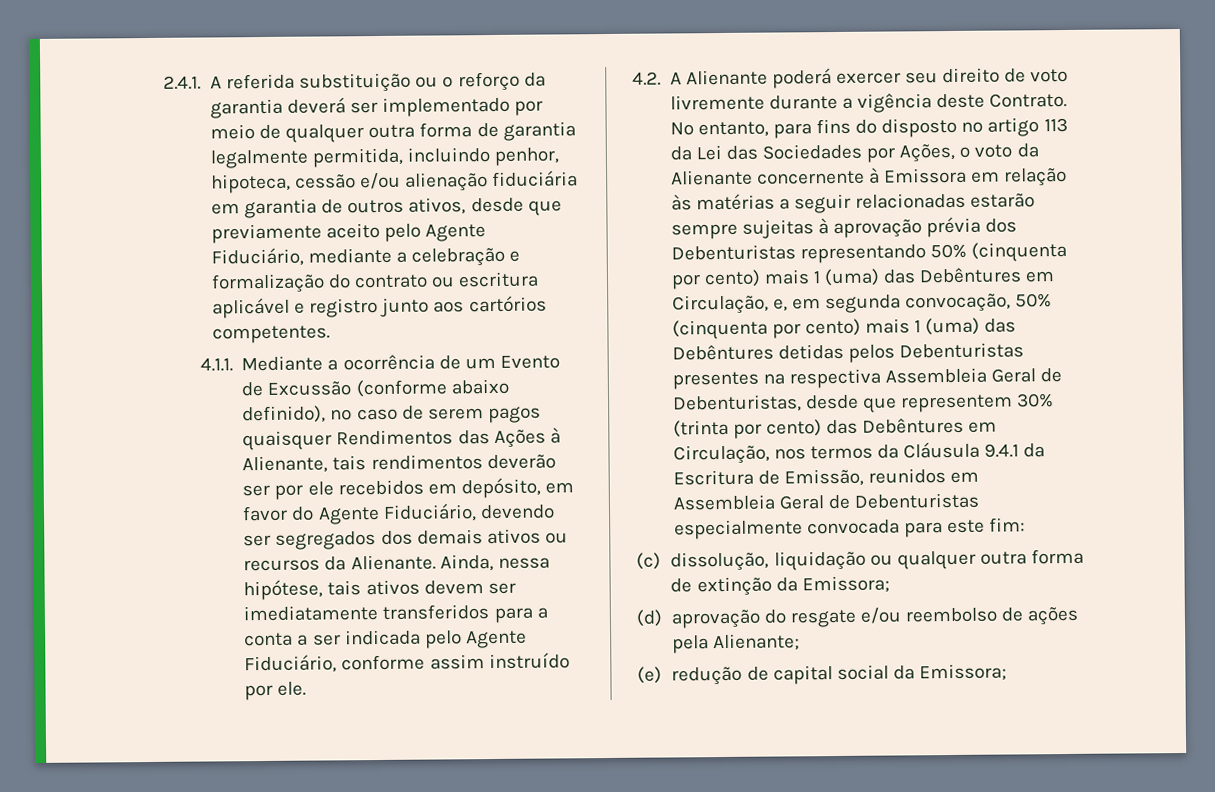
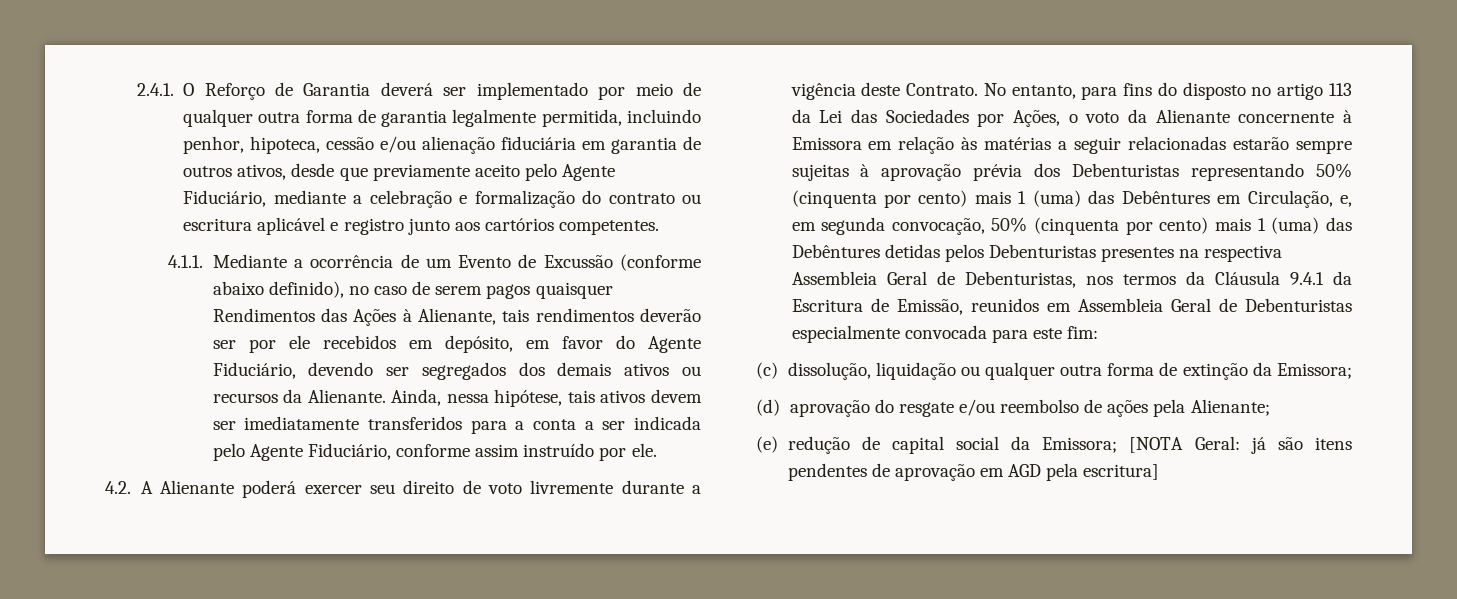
[209,71,546,93] [209,98,283,119] A referida substituição ou o reforço da garantia -> [183,82,371,100] O Reforço de Garantia
[805,393,1055,413] [672,417,998,439] [672,444,770,465] desde que representem 30% (trinta por cento) das Debêntures em Circulação, -> (1076, 279) none
(1008, 672) none -> [1129,436,1352,454] [787,463,1160,481] [NOTA Geral: já são itens pendentes de aprovação em AGD pela escritura]

